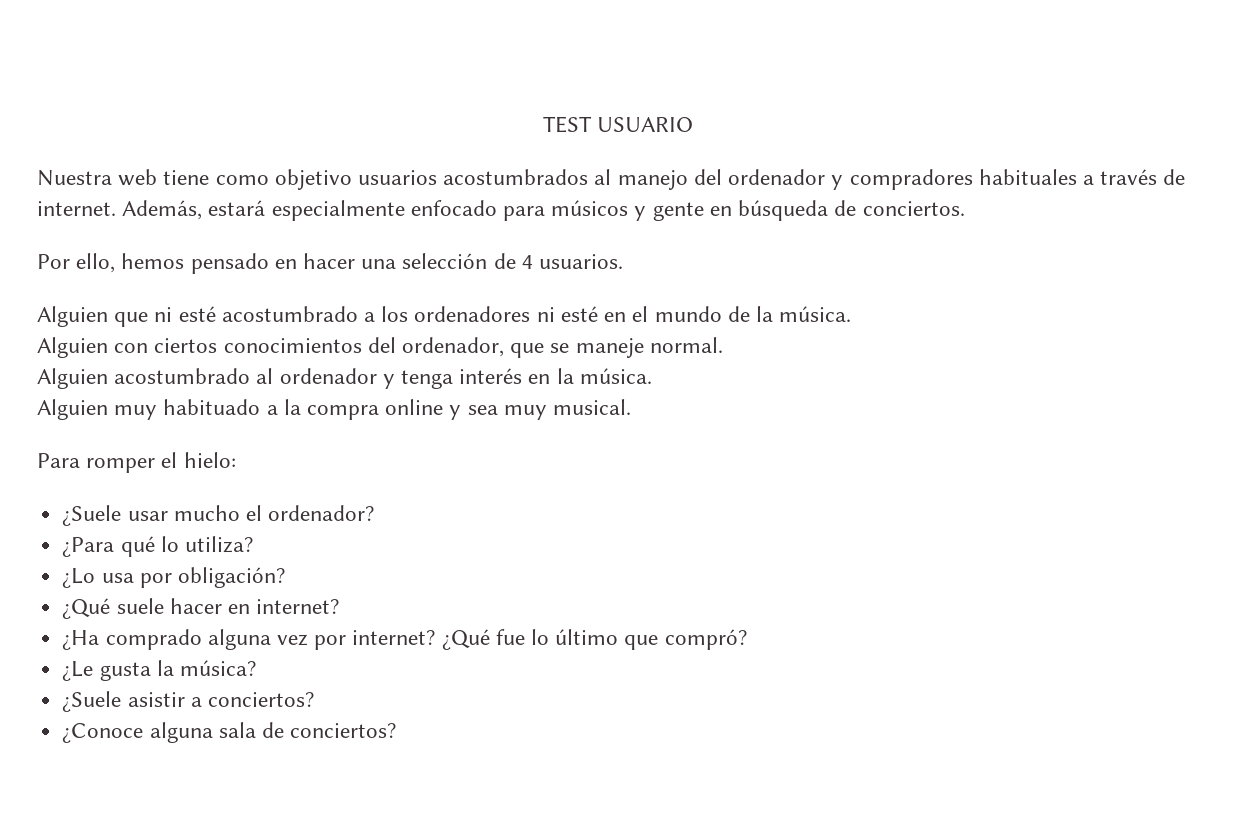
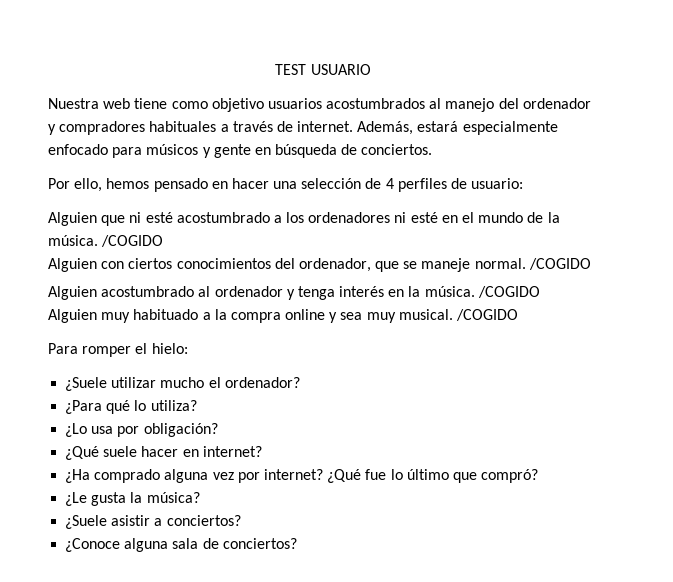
[539,254,624,269] usuarios. -> [397,178,524,192] perfiles de usuario:
(852, 314) none -> [101,235,164,247] /COGIDO
(723, 345) none -> [528,258,591,270] /COGIDO
(652, 376) none -> [477,286,540,298] /COGIDO
(632, 407) none -> [456,309,519,321] /COGIDO
[127,511,168,521] usar -> [111,377,157,388] utilizar

